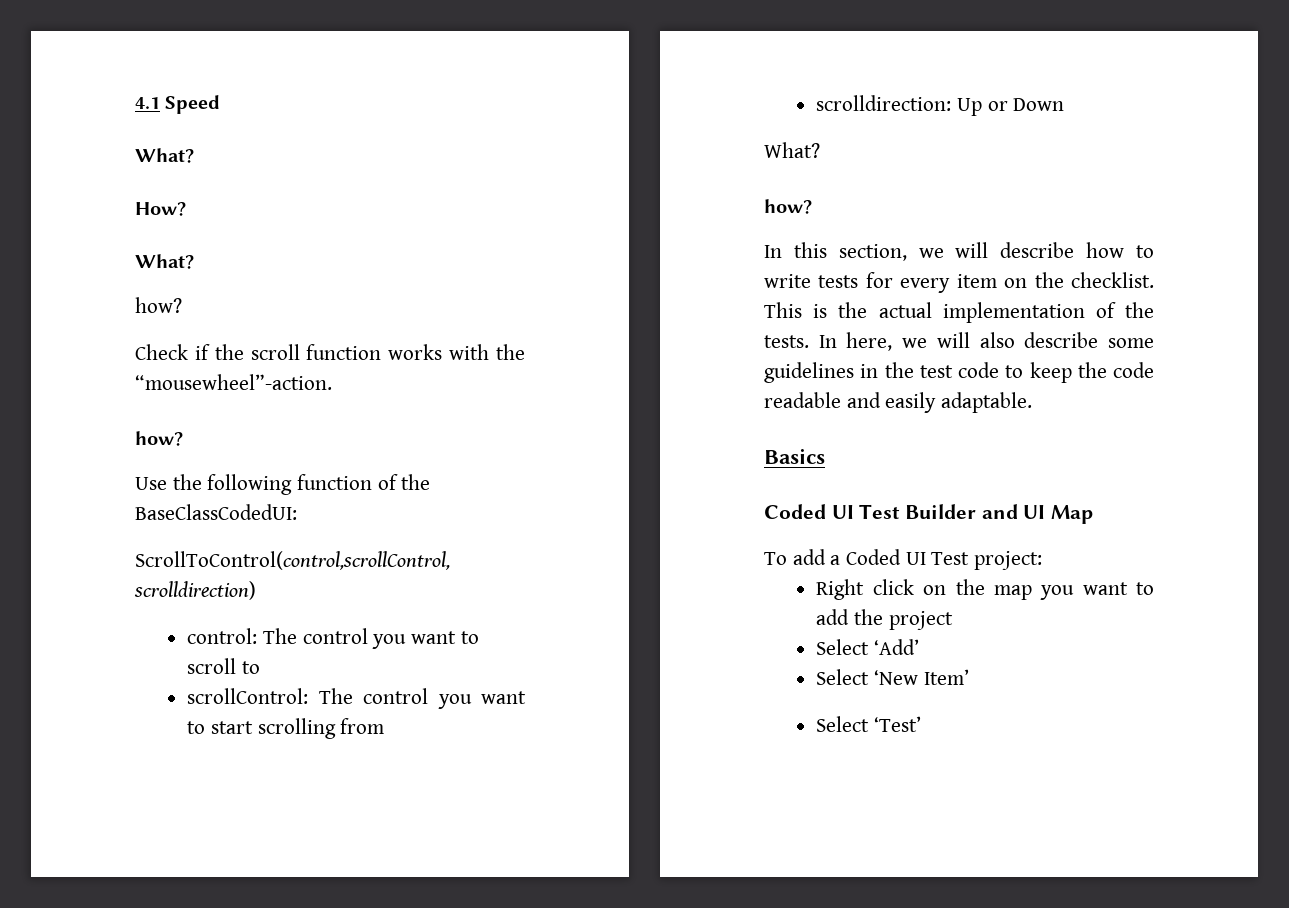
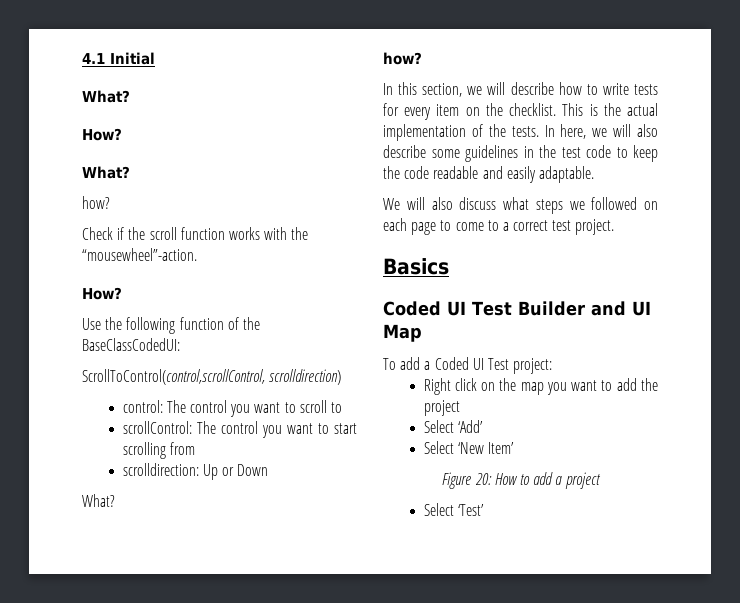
[165,95,221,114] Speed -> [110,52,155,65] Initial
[135,431,183,446] how? -> [82,287,122,300] How?
(1033, 402) none -> [383,197,658,214] [383,218,615,235] // We will also discuss what steps we followed on each page to come to a correct test project.
(969, 677) none -> [442,472,601,489] // Figure 20: How to add a project

